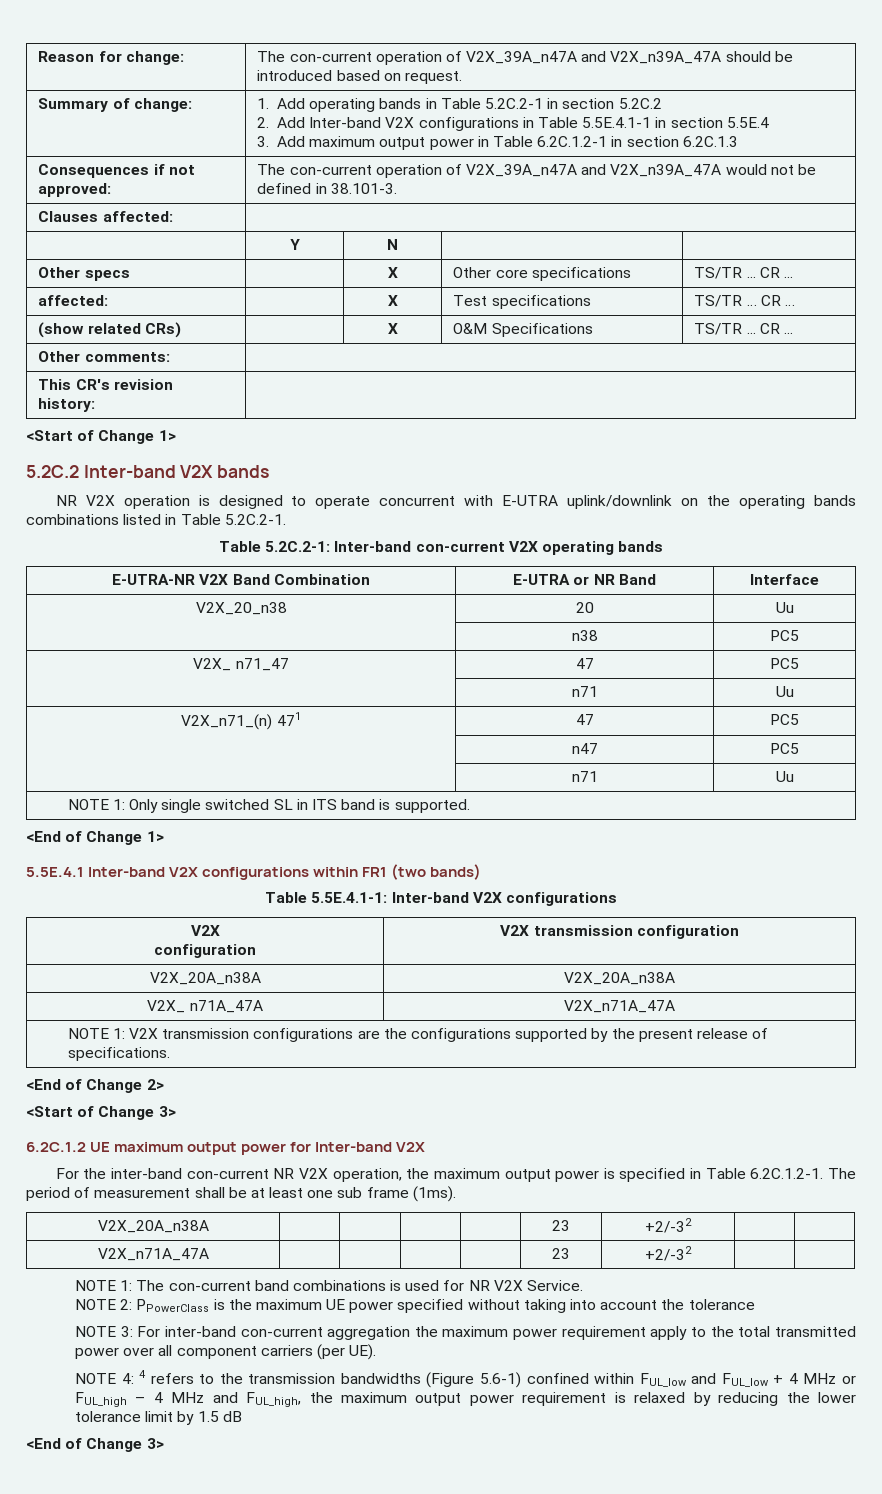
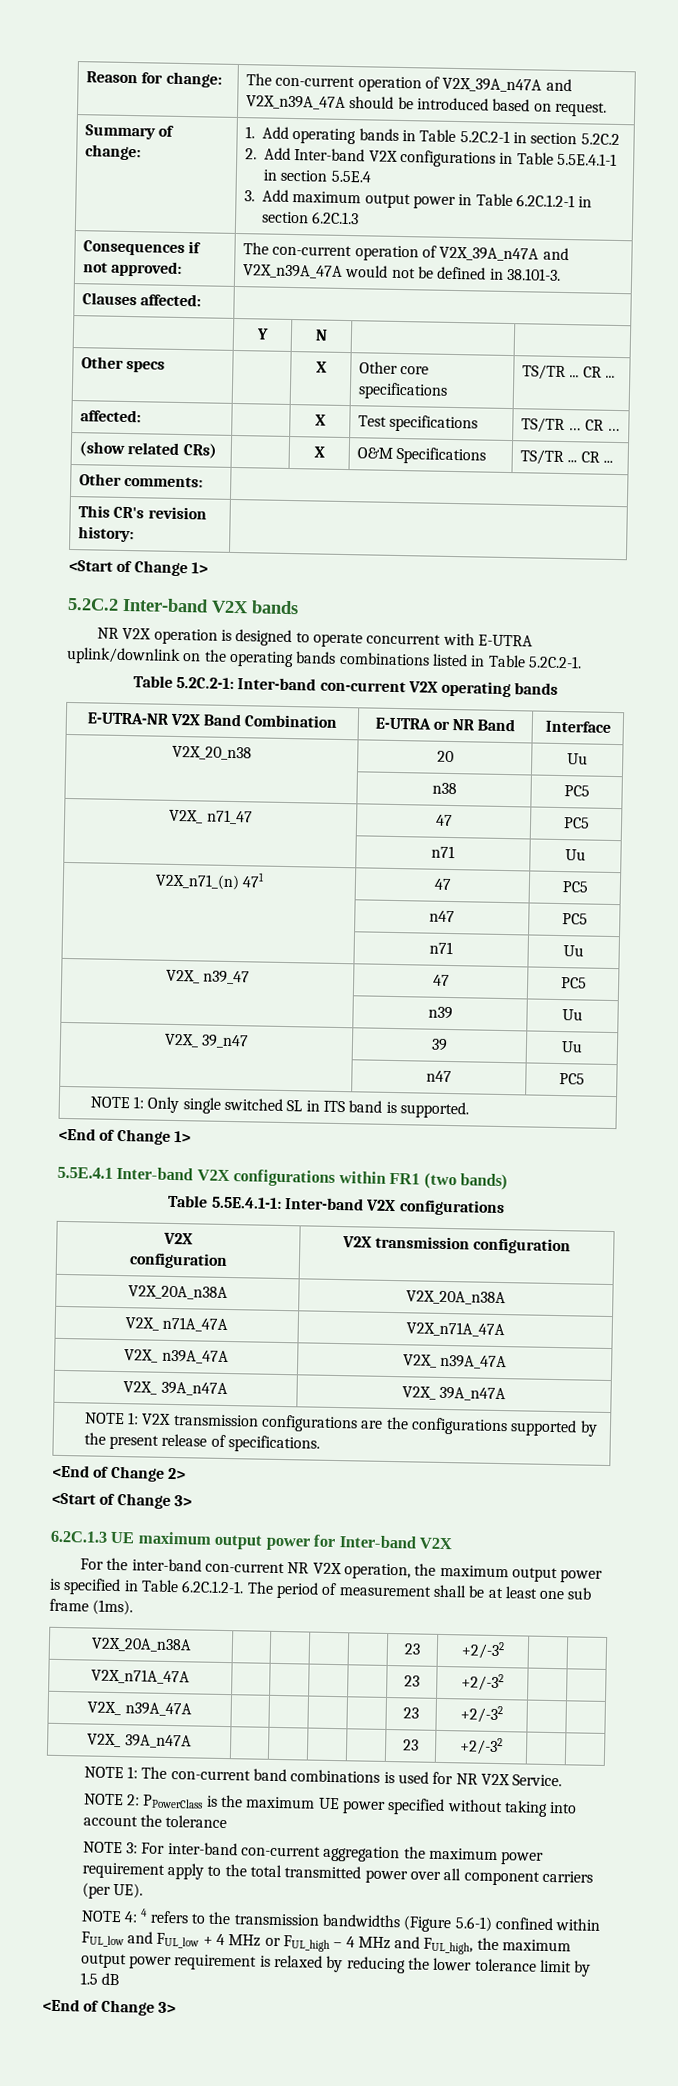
(794, 776) none -> [165,969,251,985] [432,974,450,987] [560,977,587,989] [427,1006,453,1020] [562,1009,583,1021] [163,1033,250,1049] [431,1038,448,1051] [561,1041,583,1053] [426,1070,452,1083] [558,1073,585,1085] // V2X_ n39_47 | 47 | PC5 // | n39 | Uu // V2X_ 39_n47 | 39 | Uu // | n47 | PC5
(675, 1006) none -> [124,1349,229,1365] [402,1354,508,1370] [123,1381,228,1397] [401,1386,507,1402] // V2X_ n39A_47A | V2X_ n39A_47A // V2X_ 39A_n47A | V2X_ 39A_n47A
[26,1142,86,1152] 6.2C.1.2 -> [50,1530,108,1543] 6.2C.1.3
(692, 1253) none -> [87,1701,192,1717] [403,1707,419,1719] [460,1705,503,1724] [87,1733,192,1749] [403,1739,419,1751] [459,1737,503,1756] // V2X_ n39A_47A | | | | | 23 | +2/-32 | | // V2X_ 39A_n47A | | | | | 23 | +2/-32 | |

